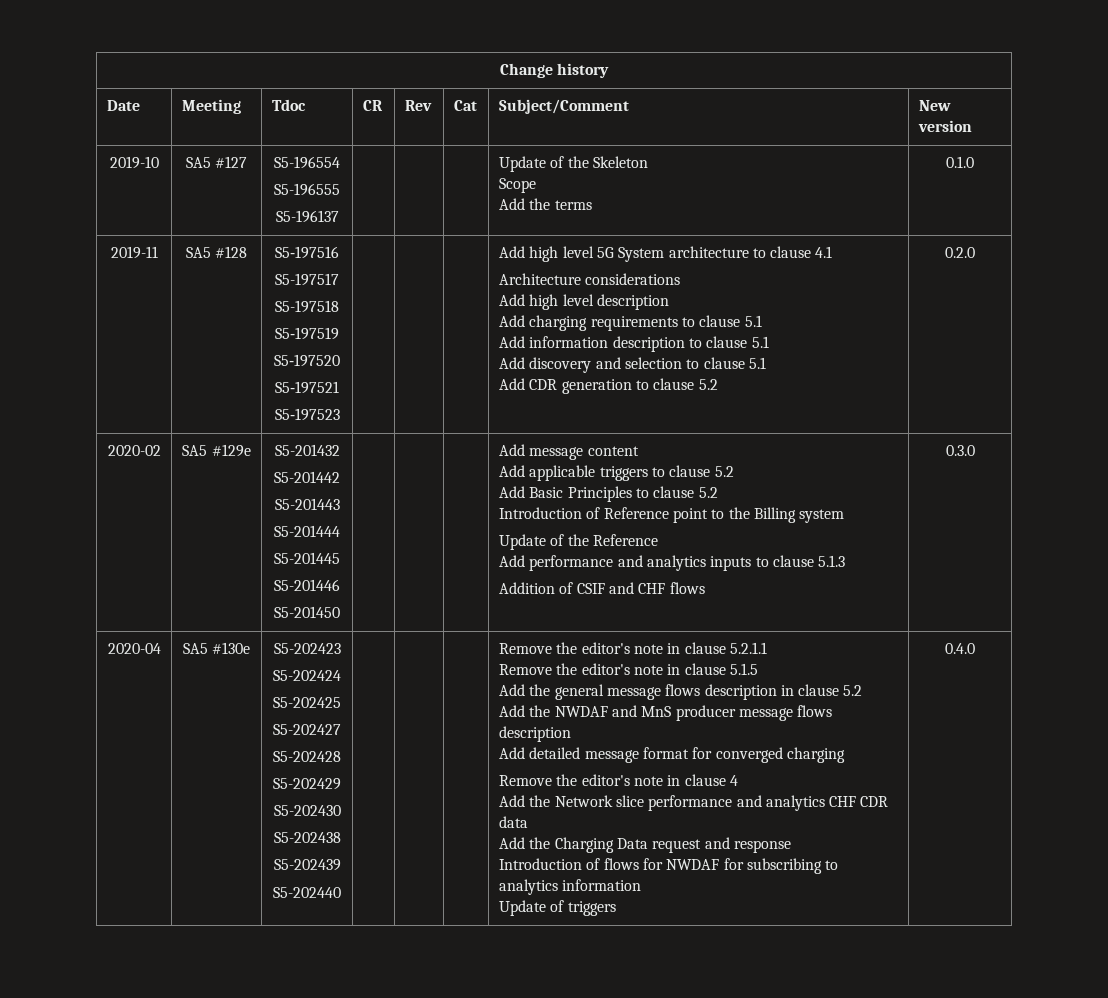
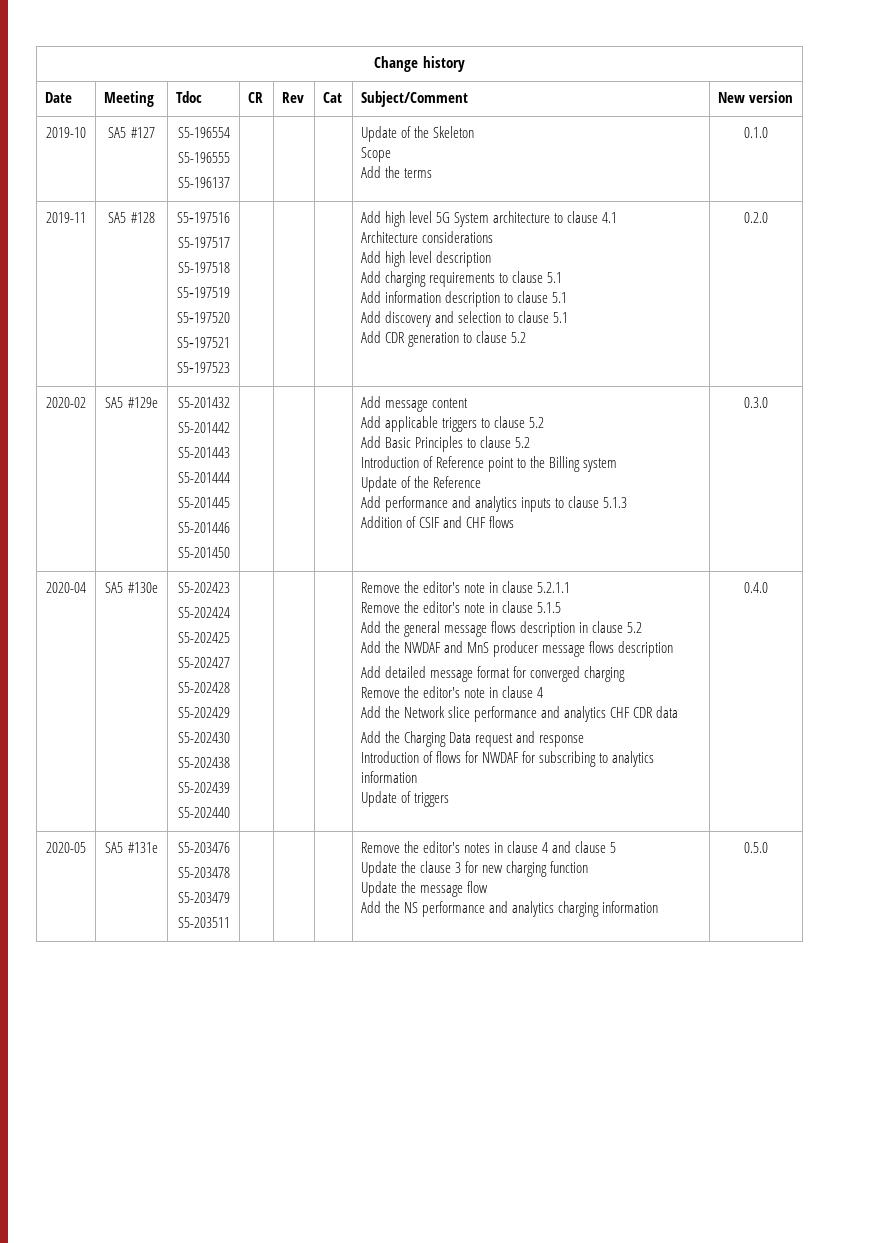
(975, 648) none -> [46,842,86,853] [105,842,158,853] [177,842,230,853] [177,867,230,878] [177,892,230,903] [177,917,230,928] [361,841,617,853] [361,861,589,877] [361,881,489,897] [361,901,659,917] [744,842,768,853] // 2020-05 | SA5 #131e | S5-203476 // S5-203478 // S5-203479 // S5-203511 | | | | Remove the editor's notes in clause 4 and clause 5 // Update the clause 3 for new charging function // Update the message flow // Add the NS performance and analytics charging information | 0.5.0

